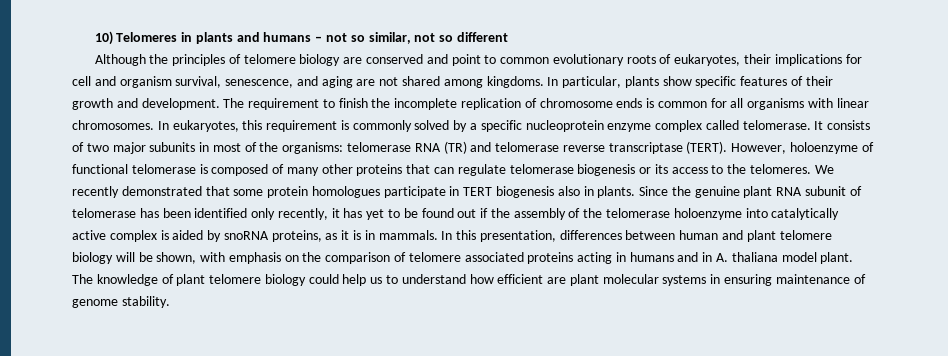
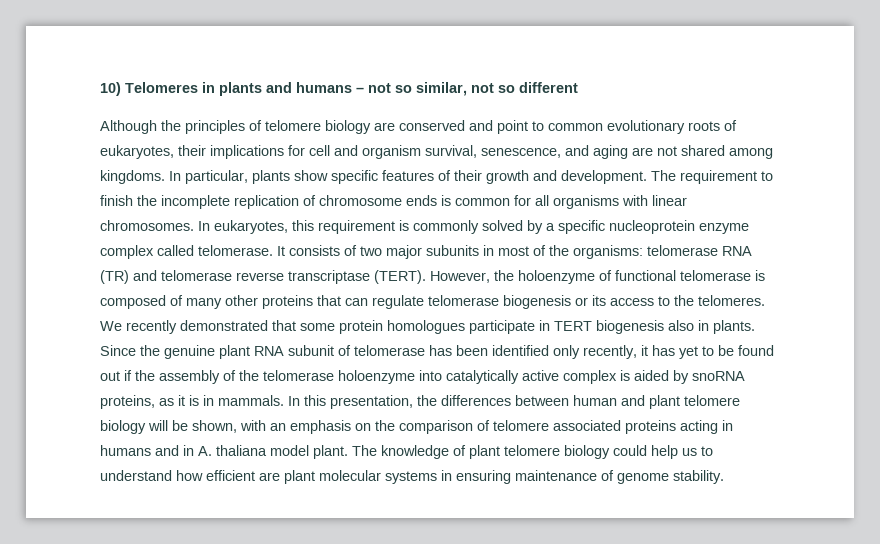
(787, 148) none -> [494,270,514,281] the
(556, 236) none -> [417,395,437,406] the
(226, 257) none -> [270,423,286,431] an

